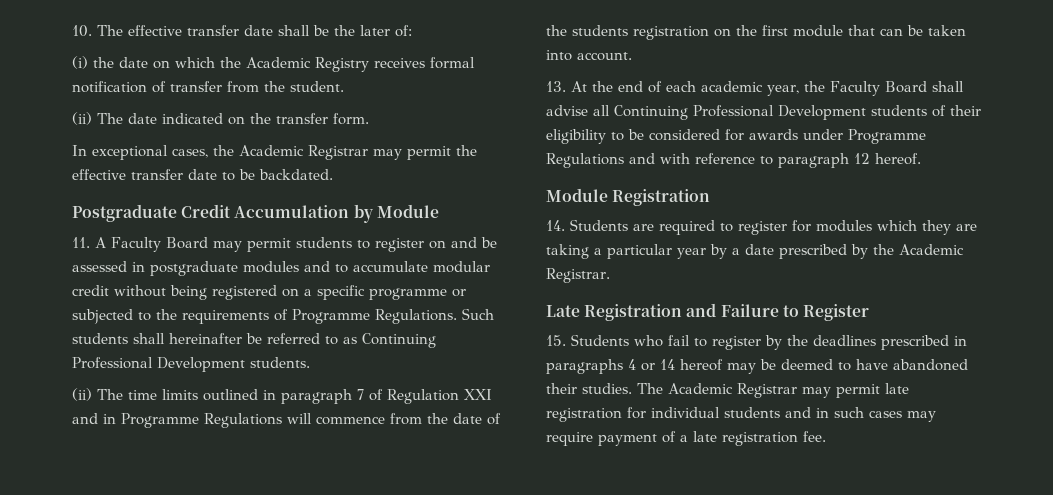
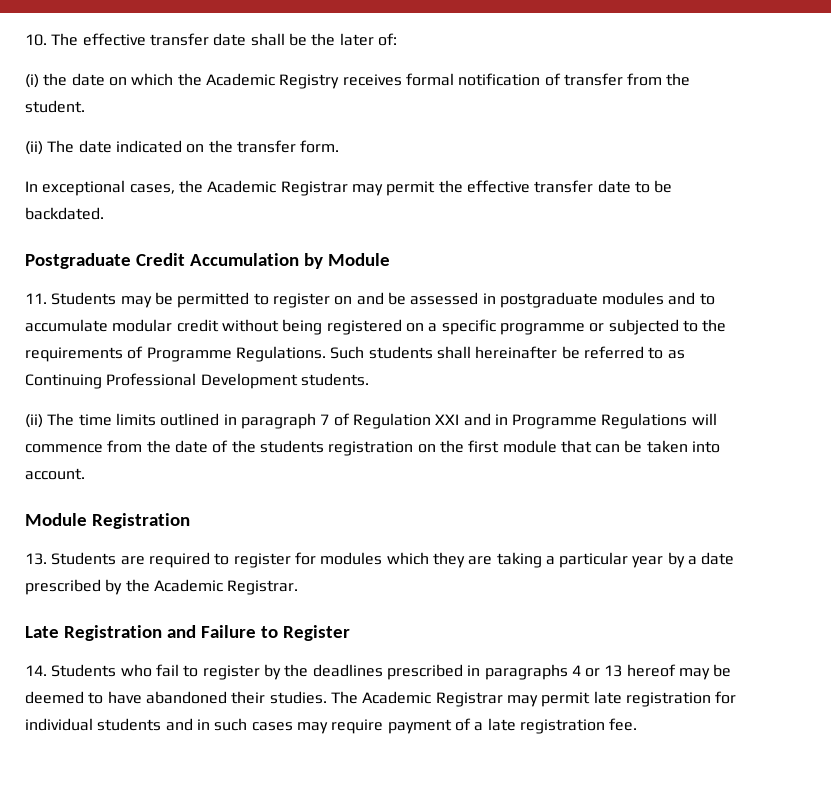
[95,237,352,252] A Faculty Board may permit students -> [51,292,250,308] Students may be permitted
[546,81,964,96] [546,105,981,120] [546,129,926,144] [546,153,921,168] // 13. At the end of each academic year, the Faculty Board shall advise all Continuing Professional Development students of their eligibility to be considered for awards under Programme Regulations and with reference to paragraph 12 hereof. -> (85, 474) none
[546,220,565,231] 14. -> [25,553,47,565] 13.
[546,335,566,346] 15. -> [25,665,47,676] 14.
[660,359,675,370] 14 -> [604,665,623,677] 13

